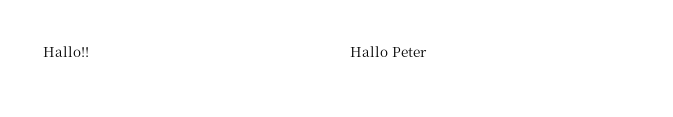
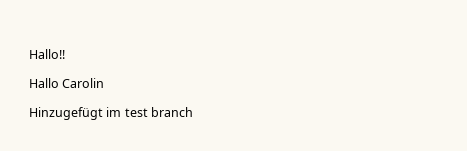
[391,47,427,57] Peter -> [62,78,105,88] [29,107,194,120] Carolin // Hinzugefügt im test branch

